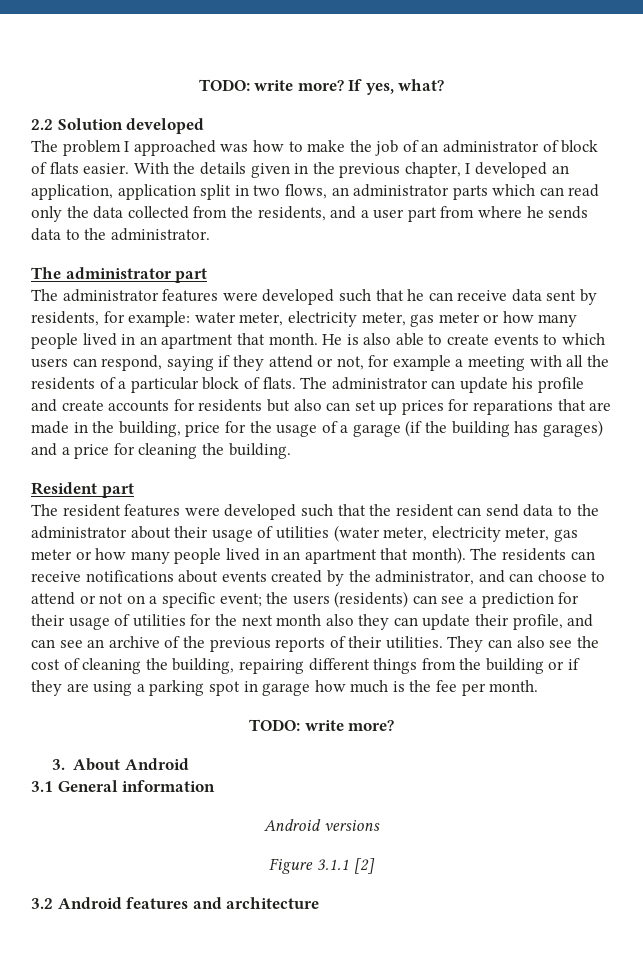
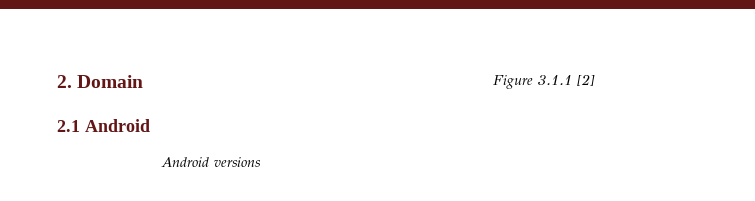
[198,79,445,95] [31,118,205,134] [31,140,599,156] [31,162,569,178] [31,184,600,200] [31,206,589,222] [31,228,210,241] [31,267,208,283] [31,289,598,305] [31,311,578,327] [31,333,605,349] [31,355,609,371] [31,377,585,393] [31,399,612,415] [31,420,603,437] [31,443,291,459] [31,482,134,498] [31,504,599,520] [31,525,578,542] [31,547,595,564] [31,570,606,586] [31,591,580,608] [31,614,594,630] [31,636,599,652] [31,658,581,674] [31,680,539,696] [248,719,395,731] [51,758,189,771] [31,780,216,792] TODO: write more? If yes, what? // 2.2 Solution developed // The problem I approached was how to make the job of an administrator of block of flats easier. With the details given in the previous chapter, I developed an application, application split in two flows, an administrator parts which can read only the data collected from the residents, and a user part from where he sends data to the administrator. // The administrator part // The administrator features were developed such that he can receive data sent by residents, for example: water meter, electricity meter, gas meter or how many people lived in an apartment that month. He is also able to create events to which users can respond, saying if they attend or not, for example a meeting with all the residents of a particular block of flats. The administrator can update his profile and create accounts for residents but also can set up prices for reparations that are made in the building, price for the usage of a garage (if the building has garages) and a price for cleaning the building. // Resident part // The resident features were developed such that the resident can send data to the administrator about their usage of utilities (water meter, electricity meter, gas meter or how many people lived in an apartment that month). The residents can receive notifications about events created by the administrator, and can choose to attend or not on a specific event; the users (residents) can see a prediction for their usage of utilities for the next month also they can update their profile, and can see an archive of the previous reports of their utilities. They can also see the cost of cleaning the building, repairing different things from the building or if they are using a parking spot in garage how much is the fee per month. // TODO: write more? // 3. About Android // 3.1 General information -> [57,75,144,88] [57,119,150,132] 2. Domain // 2.1 Android
[31,897,320,909] // 3.2 Android features and architecture -> (595, 80) none

